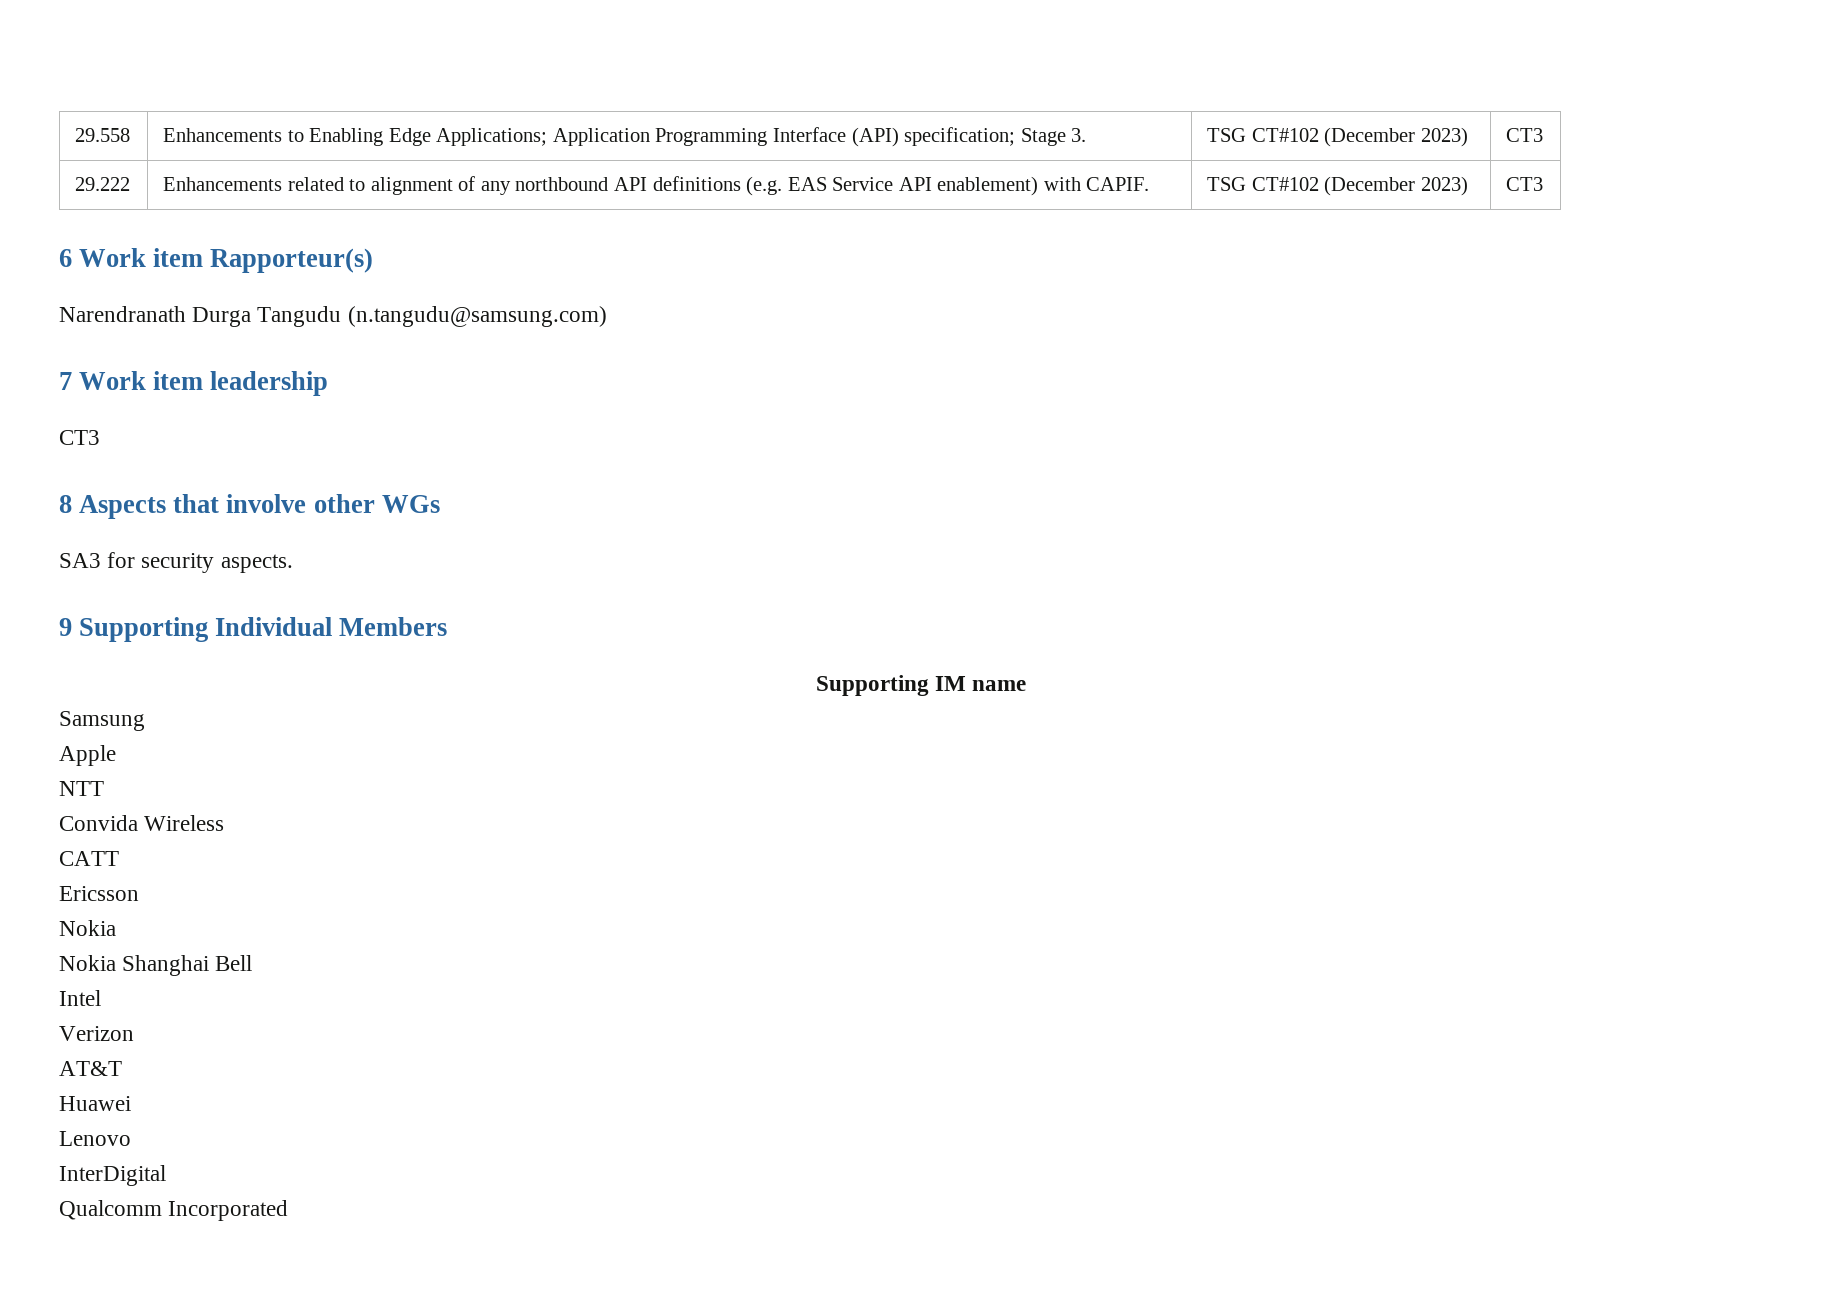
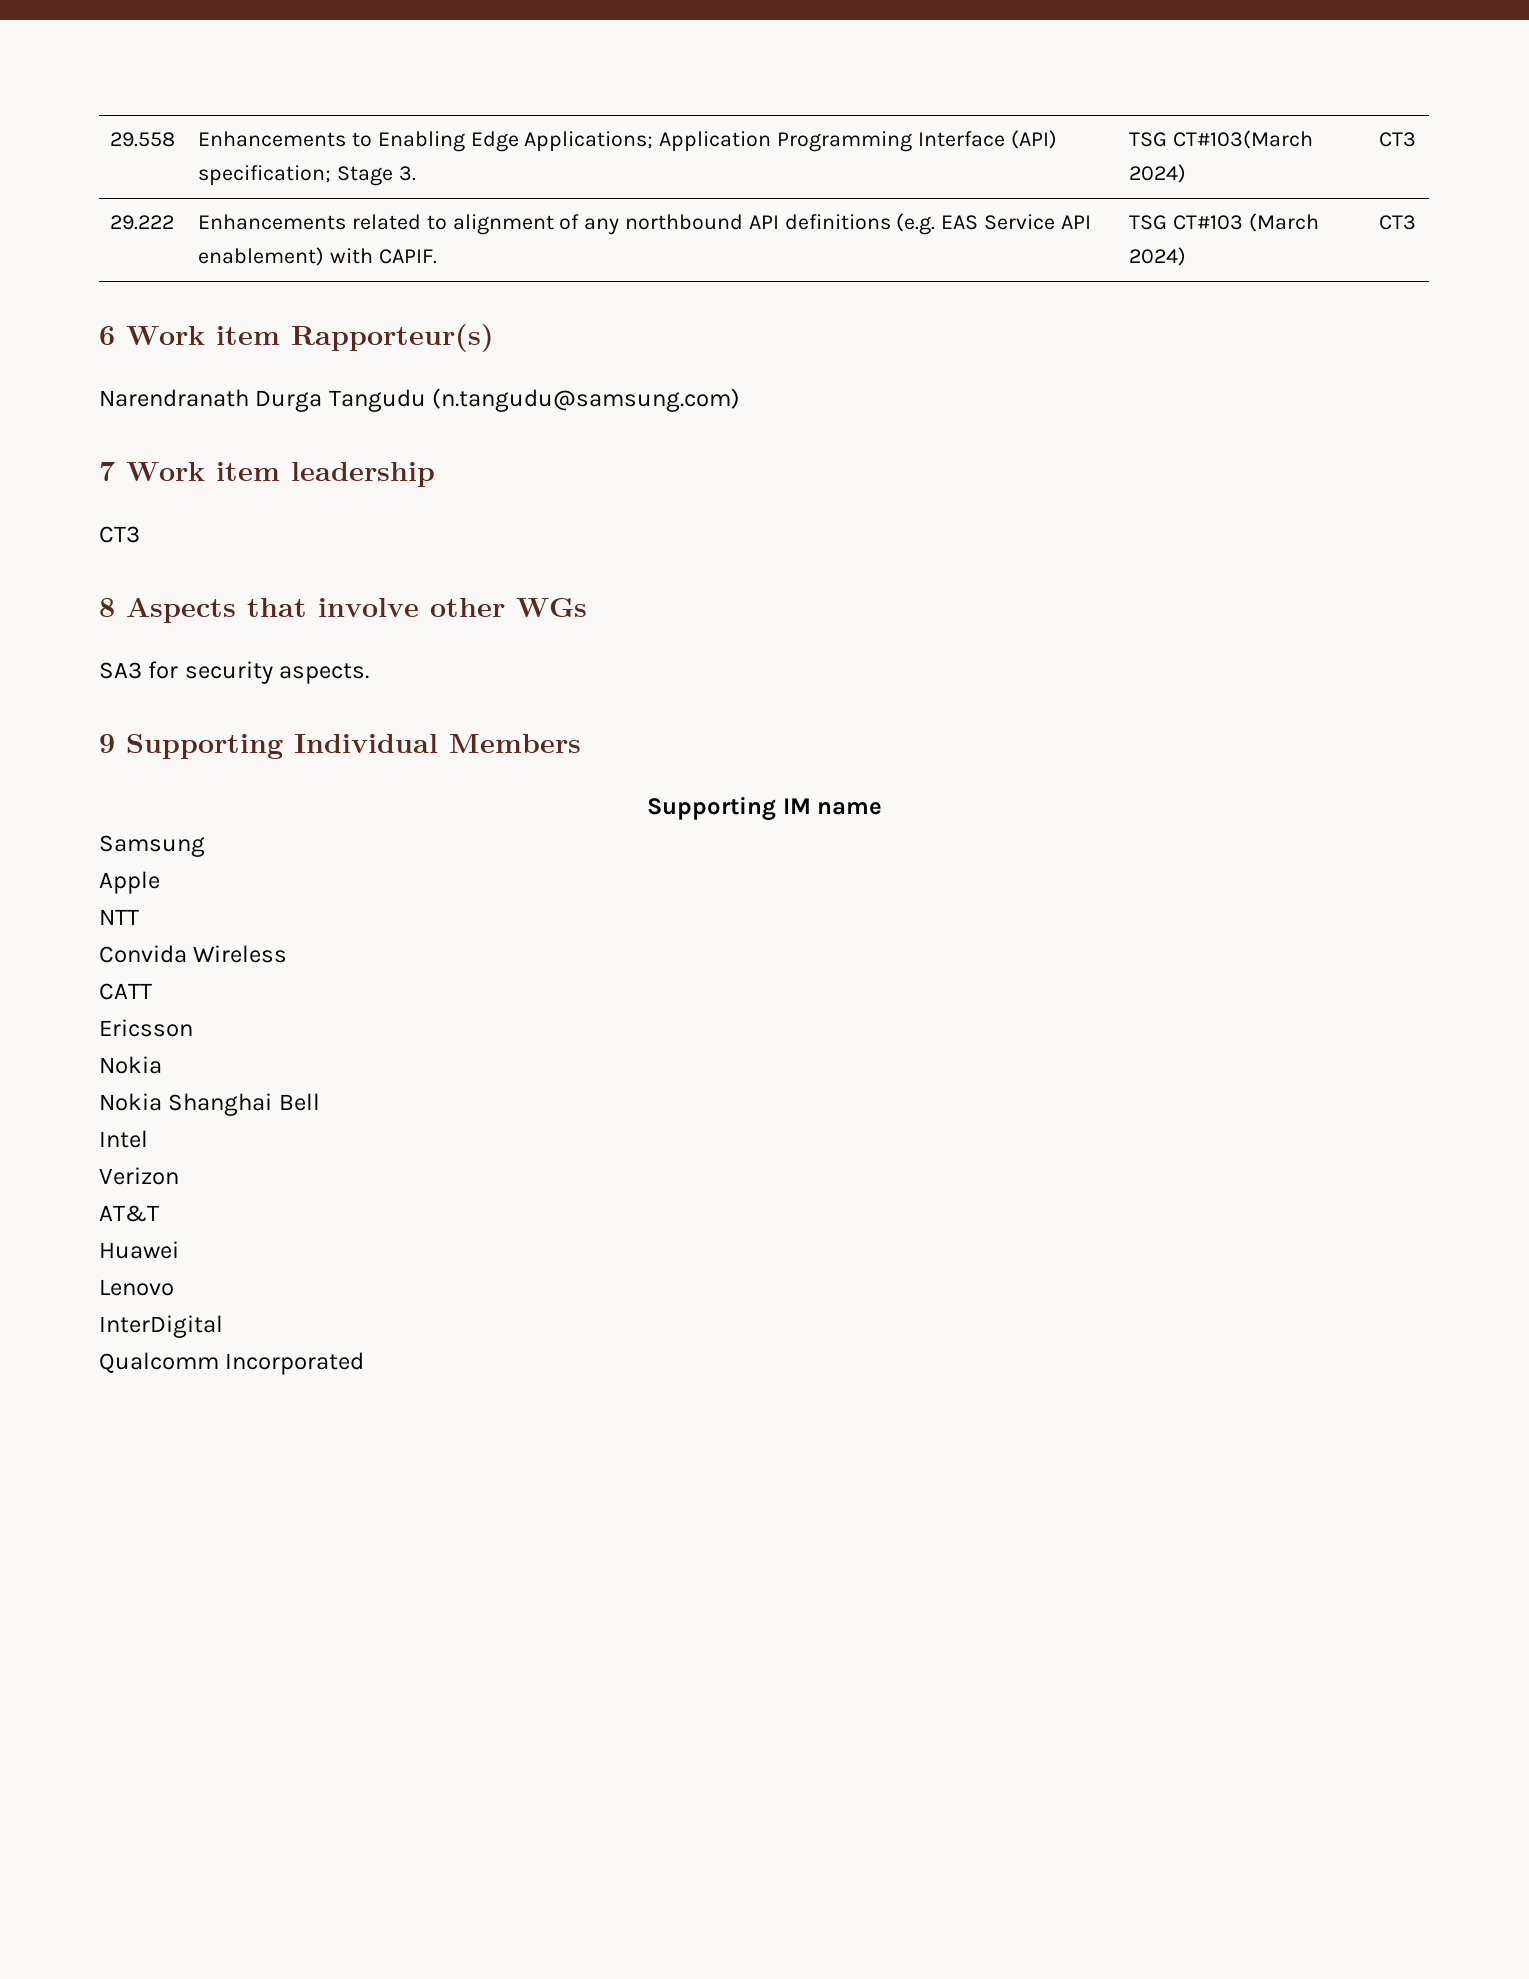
[1251,127,1468,147] CT#102 (December 2023) -> [1173,130,1314,149] [1129,164,1187,183] CT#103(March 2024)
[1251,176,1468,196] CT#102 (December 2023) -> [1173,213,1319,232] [1129,247,1187,266] CT#103 (March 2024)

